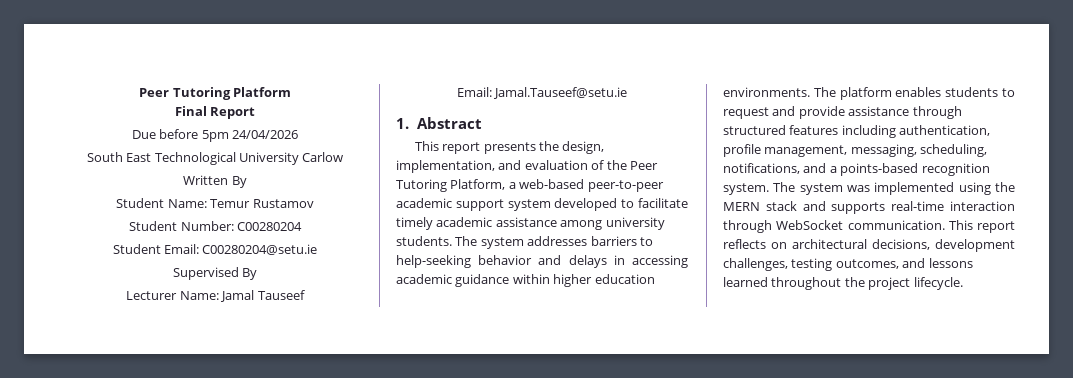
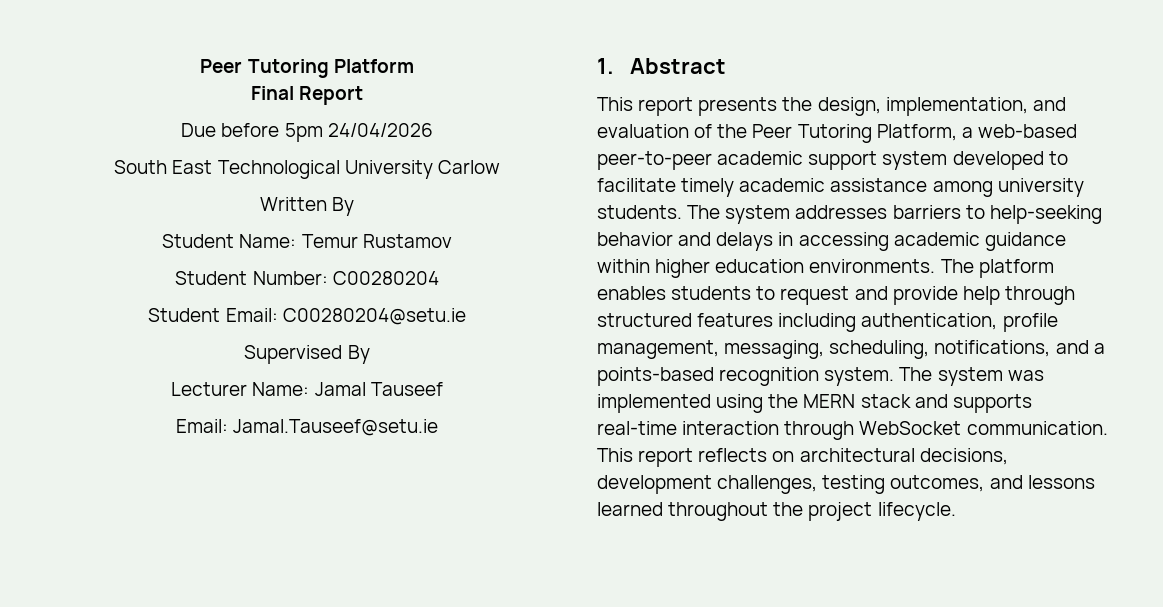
[848,106,910,116] assistance -> [962,286,1000,305] help

